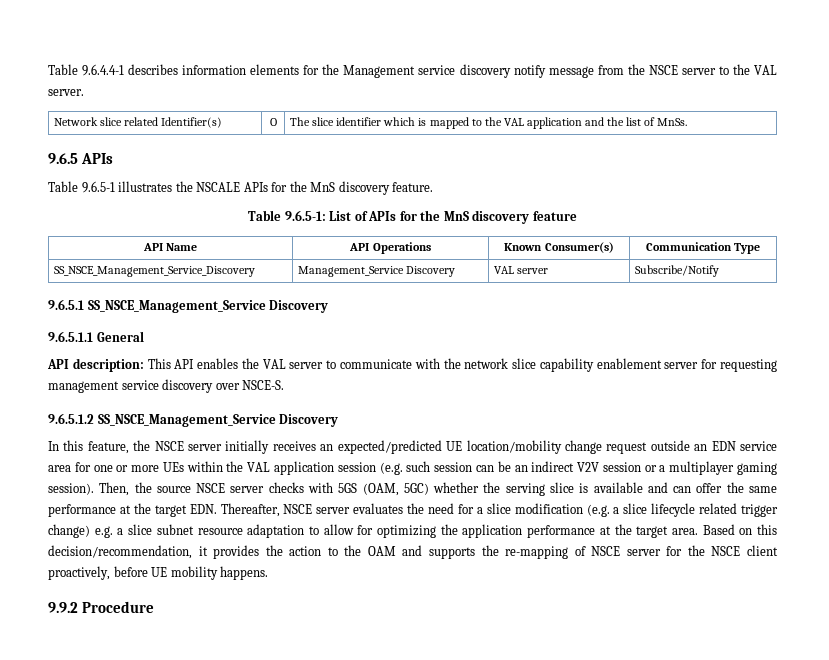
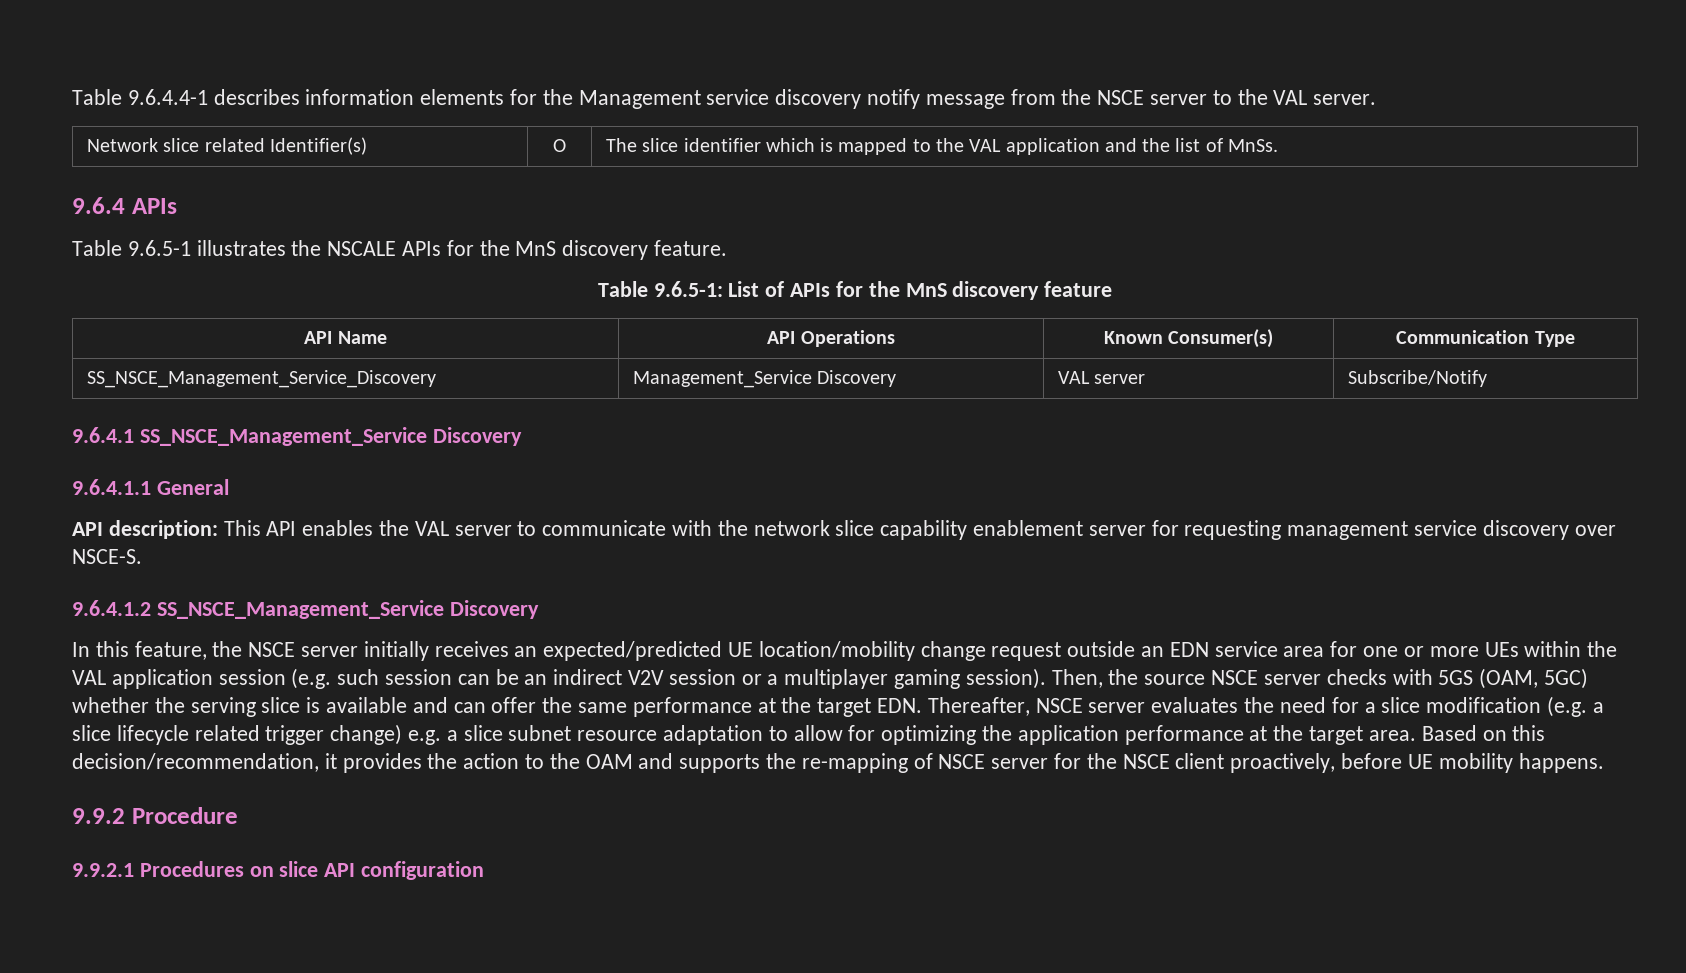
[48,153,78,164] 9.6.5 -> [72,197,125,214] 9.6.4
[48,299,329,313] [48,331,93,342] 9.6.5.1 SS_NSCE_Management_Service Discovery // 9.6.5.1.1 -> [72,427,522,446] [72,479,151,495] 9.6.4.1 SS_NSCE_Management_Service Discovery // 9.6.4.1.1
[48,413,94,424] 9.6.5.1.2 -> [72,600,151,616] 9.6.4.1.2
(155, 607) none -> [72,861,485,880] // 9.9.2.1 Procedures on slice API configuration

